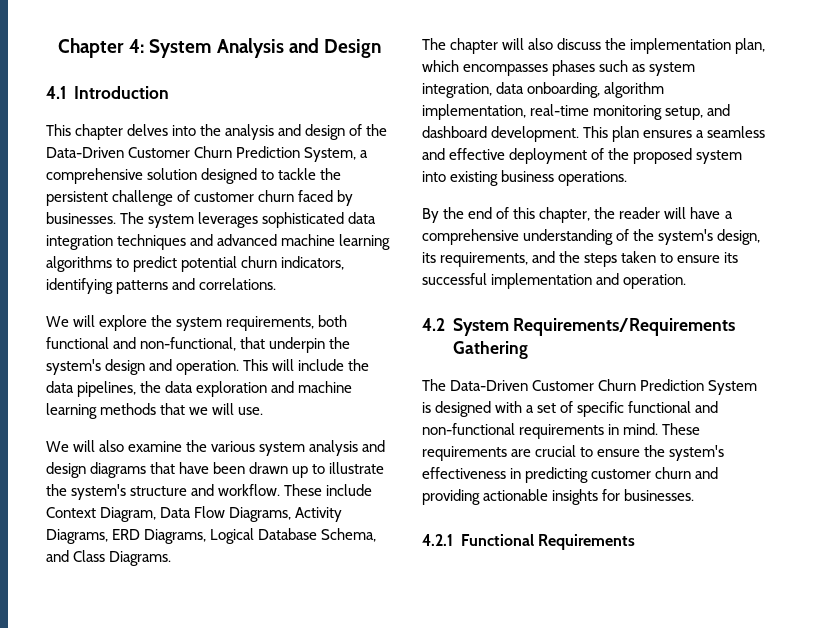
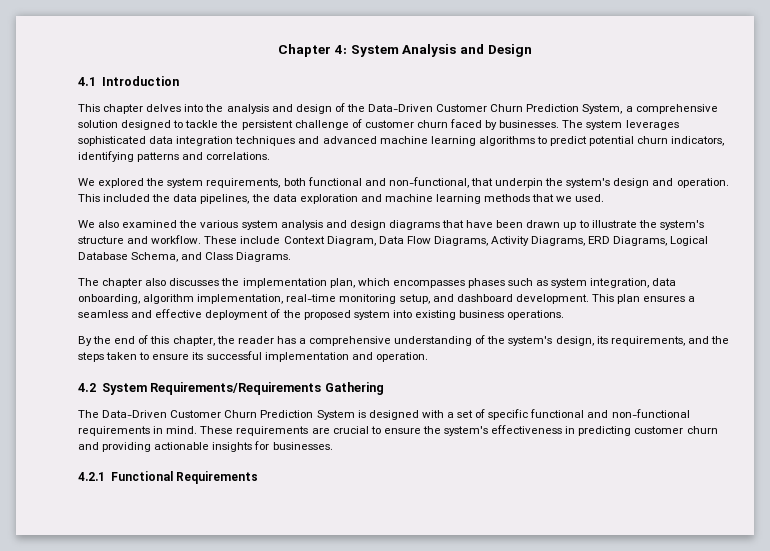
[73,315,148,331] will explore -> [98,178,145,188] explored
[272,359,345,371] will include -> [103,194,151,202] included
[212,403,264,415] [46,440,183,452] will use. // We will also examine -> [575,194,605,202] [78,220,178,228] used. // We also examined
[502,38,602,50] will also discuss -> [145,278,220,286] also discusses
[664,207,721,219] will have -> [276,336,296,344] has

